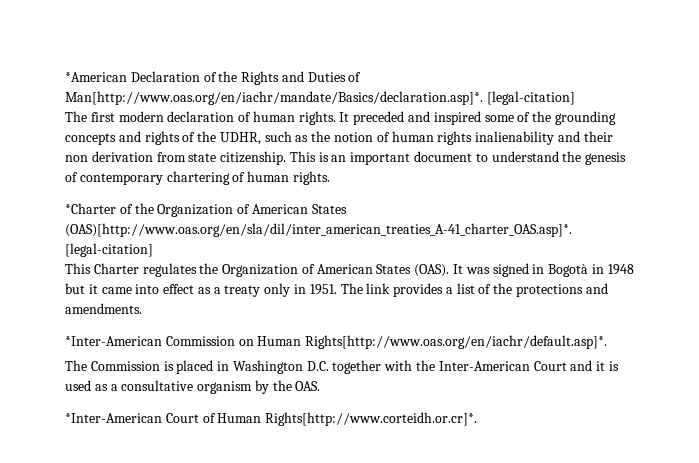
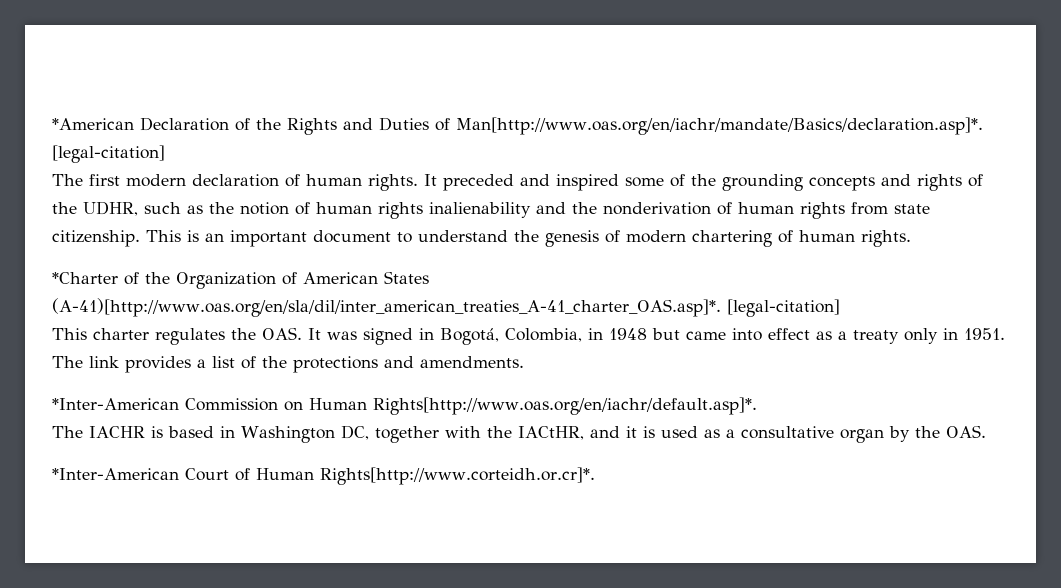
[583,131,613,142] [65,151,153,162] their non derivation -> [572,202,845,219] the nonderivation of human rights
[79,173,163,185] contemporary -> [626,230,686,243] modern
[65,223,572,237] (OAS)[http://www.oas.org/en/sla/dil/inter_american_treaties_A-41_charter_OAS.asp]*. -> [52,298,721,317] (A-41)[http://www.oas.org/en/sla/dil/inter_american_treaties_A-41_charter_OAS.asp]*.
[93,263,139,274] Charter -> [93,328,149,340] charter
[222,264,450,277] Organization of American States (OAS). -> [262,327,302,340] OAS.
[548,264,589,277] Bogotà -> [440,328,582,345] Bogotá, Colombia,
[88,284,98,294] it -> (680, 334) none
[90,360,214,374] Commission is placed -> [89,426,214,438] IACHR is based
[306,361,329,371] D.C. -> [340,425,369,440] DC,
[438,361,567,371] Inter-American Court -> [517,426,584,440] IACtHR,
[197,381,253,394] organism -> [839,429,884,443] organ

